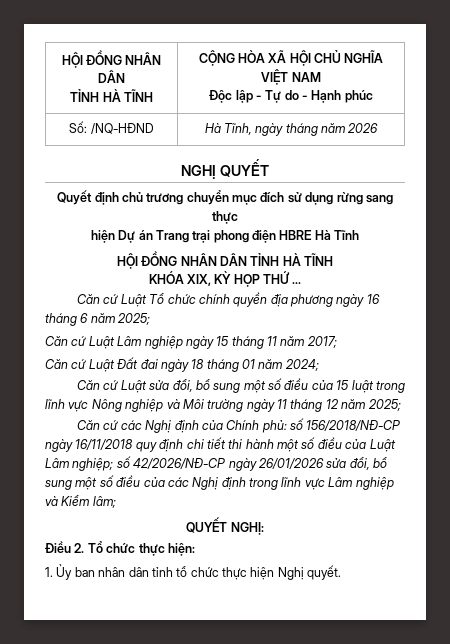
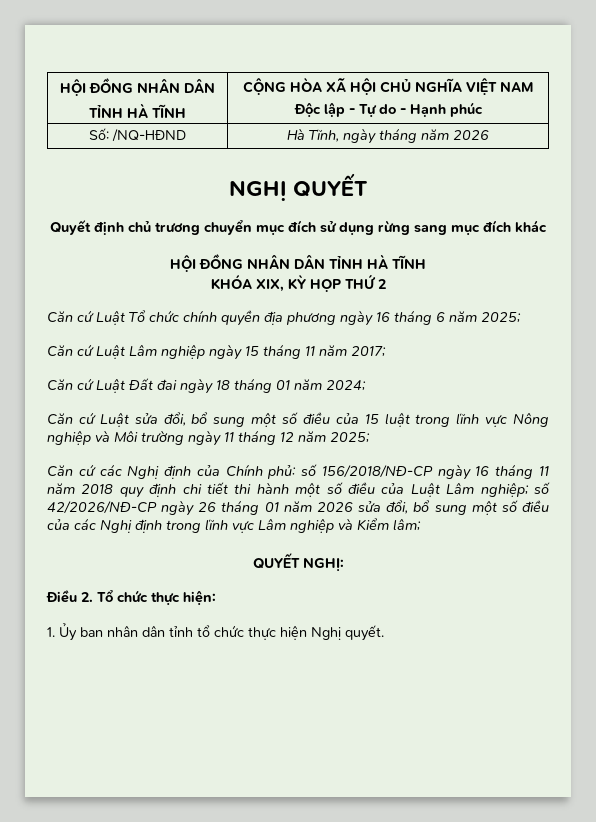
[212,211,238,224] [90,230,360,243] thực // hiện Dự án Trang trại phong điện HBRE Hà Tĩnh -> [451,220,547,235] mục đích khác
[292,282,302,284] ... -> [377,279,386,289] 2
[75,439,134,450] 16/11/2018 -> [475,464,549,479] [47,483,114,494] 16 tháng 11 năm 2018
[257,458,324,469] 26/01/2026 -> [198,500,353,515] 26 tháng 01 năm 2026

